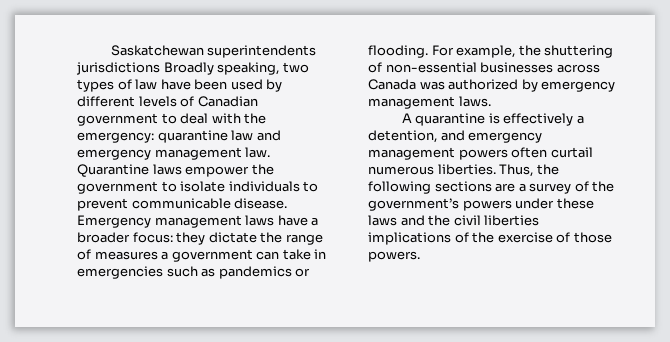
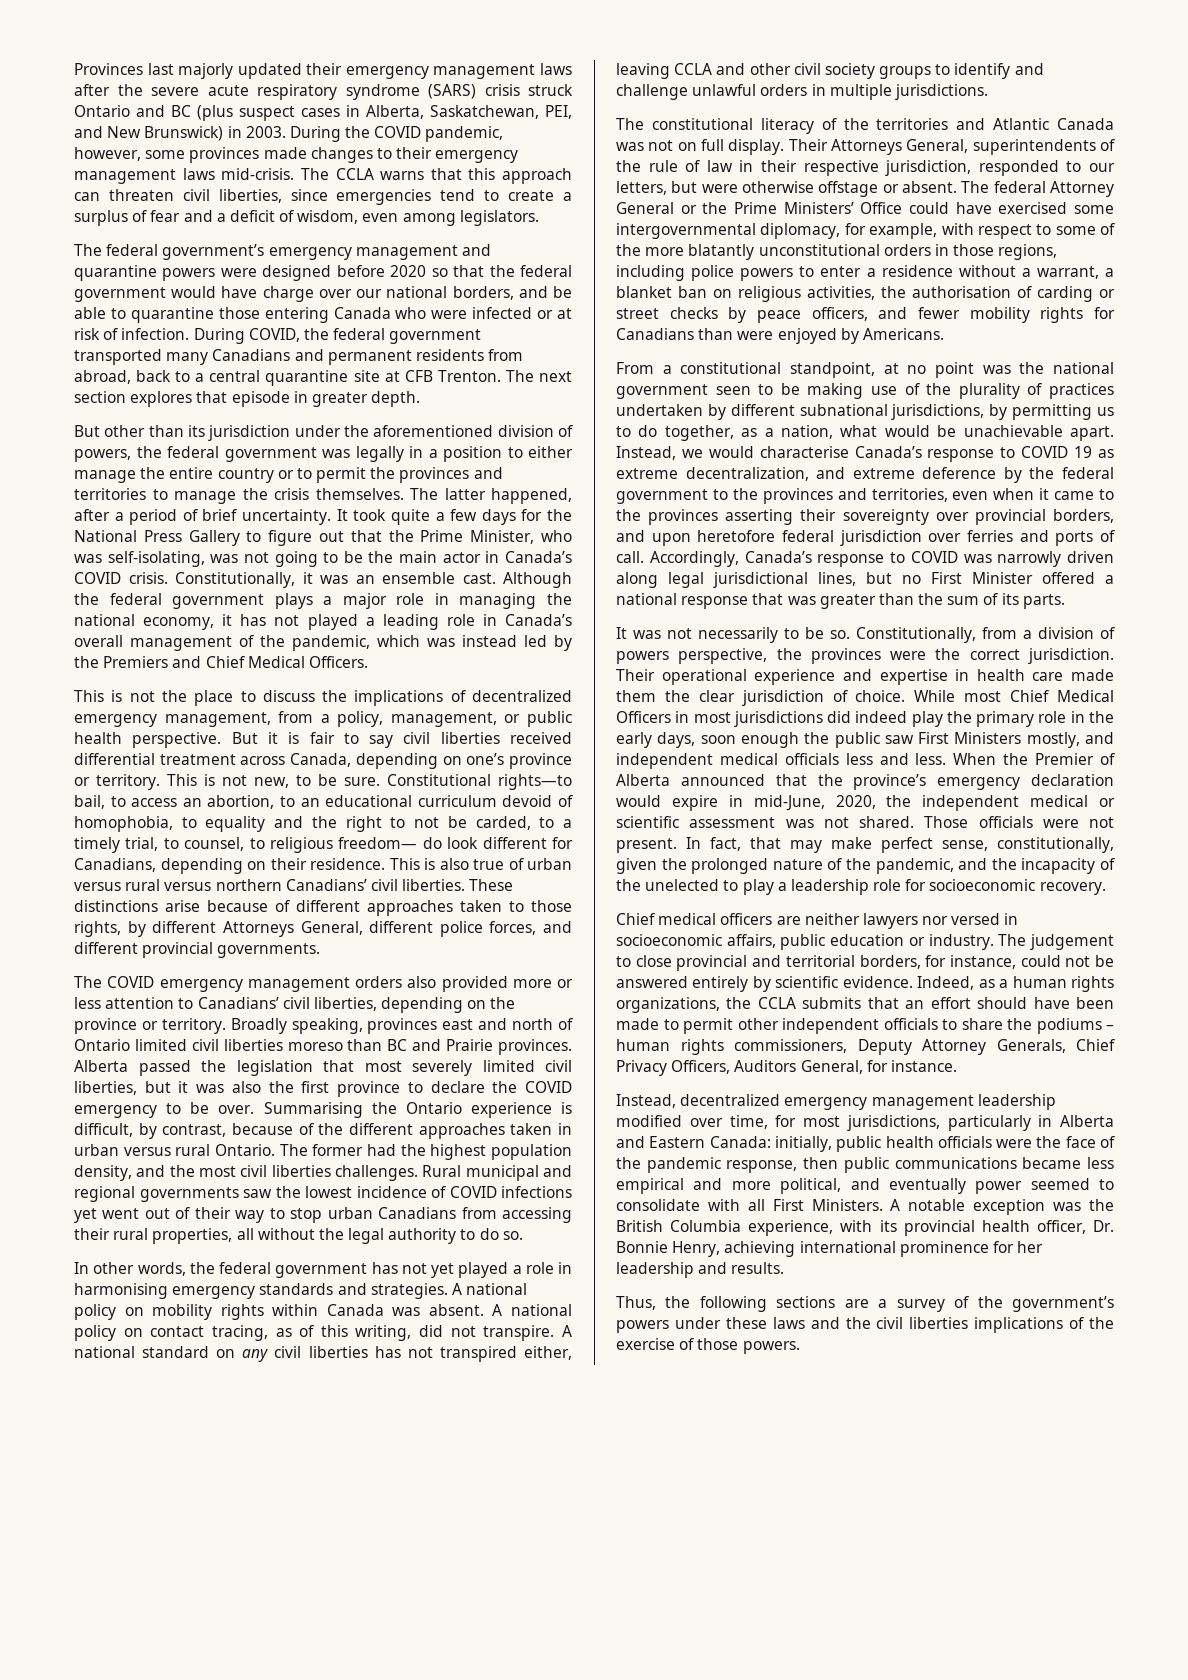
[110,45,317,58] [76,62,309,75] [77,79,283,92] [77,96,258,107] [77,113,267,126] [77,130,281,143] [77,147,271,160] [77,164,274,177] [77,181,319,194] [77,198,288,211] [77,215,319,228] [77,232,323,245] [77,249,327,262] [77,266,311,279] [368,45,614,58] [368,62,600,73] [368,79,616,92] [368,96,491,109] [401,113,584,126] [368,130,543,143] [368,147,593,160] [368,164,496,175] Saskatchewan superintendents jurisdictions Broadly speaking, two types of law have been used by different levels of Canadian government to deal with the emergency: quarantine law and emergency management law. Quarantine laws empower the government to isolate individuals to prevent communicable disease. Emergency management laws have a broader focus: they dictate the range of measures a government can take in emergencies such as pandemics or flooding. For example, the shuttering of non-essential businesses across Canada was authorized by emergency management laws. // A quarantine is effectively a detention, and emergency management powers often curtail numerous liberties. -> [74,63,572,79] [74,84,573,100] [74,105,572,121] [74,126,504,142] [74,147,519,163] [74,168,572,184] [74,189,573,205] [74,210,539,226] [74,244,491,260] [74,265,573,281] [74,286,572,302] [74,307,572,323] [74,328,482,344] [74,349,524,365] [74,370,572,386] [74,391,421,407] [74,425,573,441] [74,446,573,462] [74,467,503,483] [74,488,572,504] [74,509,573,525] [74,530,572,546] [74,551,572,567] [74,572,572,588] [74,593,572,609] [74,614,573,630] [74,635,572,651] [74,656,368,668] [74,690,572,706] [74,711,572,727] [74,732,573,748] [74,753,572,769] [74,774,572,790] [74,795,573,809] [74,816,573,832] [74,837,573,853] [74,858,572,874] [74,879,514,891] [74,900,572,916] [74,921,572,937] [74,942,321,958] [74,976,573,992] [74,997,516,1013] [74,1018,574,1034] [74,1039,573,1055] [74,1060,572,1076] [74,1081,572,1097] [74,1102,572,1118] [74,1123,572,1139] [74,1144,572,1160] [74,1165,572,1181] [74,1186,572,1202] [74,1207,572,1223] [74,1228,523,1244] [74,1262,572,1278] [74,1283,528,1299] [74,1304,572,1320] [74,1325,572,1341] [74,1346,572,1362] [616,63,1044,79] [616,84,988,100] [616,118,1114,134] [616,139,1115,155] [616,160,1115,176] [616,181,1114,197] [616,202,1114,214] [616,223,1115,239] [616,244,1058,260] [616,265,1114,281] [616,286,1115,302] [616,307,1115,323] [616,328,944,344] [616,362,1114,378] [616,383,1114,399] [616,404,1114,420] [616,425,1114,441] [616,446,1114,462] [616,467,1114,483] [616,488,1114,504] [616,509,1114,525] [616,530,1115,546] [616,551,1114,567] [616,572,1114,588] [616,593,1065,609] [616,627,1115,643] [616,648,1114,664] [616,669,1114,685] [616,690,1114,706] [616,711,1114,727] [616,732,1114,748] [616,753,1115,769] [616,774,1114,790] [616,795,1115,811] [616,816,1114,828] [616,837,1114,853] [616,858,1115,874] [616,879,1106,895] [616,913,1019,929] [616,934,1114,950] [616,955,1114,971] [616,976,1114,992] [616,997,1114,1013] [616,1018,1114,1034] [616,1039,1115,1055] [616,1060,957,1076] [616,1094,1056,1110] [616,1115,1114,1131] [616,1136,1115,1152] [616,1157,1114,1173] [616,1178,1114,1194] [616,1199,1114,1215] [616,1220,1114,1236] [616,1241,1044,1257] [616,1262,785,1278] Provinces last majorly updated their emergency management laws after the severe acute respiratory syndrome (SARS) crisis struck Ontario and BC (plus suspect cases in Alberta, Saskatchewan, PEI, and New Brunswick) in 2003. During the COVID pandemic, however, some provinces made changes to their emergency management laws mid-crisis. The CCLA warns that this approach can threaten civil liberties, since emergencies tend to create a surplus of fear and a deficit of wisdom, even among legislators. // The federal government’s emergency management and quarantine powers were designed before 2020 so that the federal government would have charge over our national borders, and be able to quarantine those entering Canada who were infected or at risk of infection. During COVID, the federal government transported many Canadians and permanent residents from abroad, back to a central quarantine site at CFB Trenton. The next section explores that episode in greater depth. // But other than its jurisdiction under the aforementioned division of powers, the federal government was legally in a position to either manage the entire country or to permit the provinces and territories to manage the crisis themselves. The latter happened, after a period of brief uncertainty. It took quite a few days for the National Press Gallery to figure out that the Prime Minister, who was self-isolating, was not going to be the main actor in Canada’s COVID crisis. Constitutionally, it was an ensemble cast. Although the federal government plays a major role in managing the national economy, it has not played a leading role in Canada’s overall management of the pandemic, which was instead led by the Premiers and Chief Medical Officers. // This is not the place to discuss the implications of decentralized emergency management, from a policy, management, or public health perspective. But it is fair to say civil liberties received differential treatment across Canada, depending on one’s province or territory. This is not new, to be sure. Constitutional rights—to bail, to access an abortion, to an educational curriculum devoid of homophobia, to equality and the right to not be carded, to a timely trial, to counsel, to religious freedom— do look different for Canadians, depending on their residence. This is also true of urban versus rural versus northern Canadians’ civil liberties. These distinctions arise because of different approaches taken to those rights, by different Attorneys General, different police forces, and different provincial governments. // The COVID emergency management orders also provided more or less attention to Canadians’ civil liberties, depending on the province or territory. Broadly speaking, provinces east and north of Ontario limited civil liberties moreso than BC and Prairie provinces. Alberta passed the legislation that most severely limited civil liberties, but it was also the first province to declare the COVID emergency to be over. Summarising the Ontario experience is difficult, by contrast, because of the different approaches taken in urban versus rural Ontario. The former had the highest population density, and the most civil liberties challenges. Rural municipal and regional governments saw the lowest incidence of COVID infections yet went out of their way to stop urban Canadians from accessing their rural properties, all without the legal authority to do so. // In other words, the federal government has not yet played a role in harmonising emergency standards and strategies. A national policy on mobility rights within Canada was absent. A national policy on contact tracing, as of this writing, did not transpire. A national standard on any civil liberties has not transpired either, leaving CCLA and other civil society groups to identify and challenge unlawful orders in multiple jurisdictions. // The constitutional literacy of the territories and Atlantic Canada was not on full display. Their Attorneys General, superintendents of the rule of law in their respective jurisdiction, responded to our letters, but were otherwise offstage or absent. The federal Attorney General or the Prime Ministers’ Office could have exercised some intergovernmental diplomacy, for example, with respect to some of the more blatantly unconstitutional orders in those regions, including police powers to enter a residence without a warrant, a blanket ban on religious activities, the authorisation of carding or street checks by peace officers, and fewer mobility rights for Canadians than were enjoyed by Americans. // From a constitutional standpoint, at no point was the national government seen to be making use of the plurality of practices undertaken by different subnational jurisdictions, by permitting us to do together, as a nation, what would be unachievable apart. Instead, we would characterise Canada’s response to COVID 19 as extreme decentralization, and extreme deference by the federal government to the provinces and territories, even when it came to the provinces asserting their sovereignty over provincial borders, and upon heretofore federal jurisdiction over ferries and ports of call. Accordingly, Canada’s response to COVID was narrowly driven along legal jurisdictional lines, but no First Minister offered a national response that was greater than the sum of its parts. // It was not necessarily to be so. Constitutionally, from a division of powers perspective, the provinces were the correct jurisdiction. Their operational experience and expertise in health care made them the clear jurisdiction of choice. While most Chief Medical Officers in most jurisdictions did indeed play the primary role in the early days, soon enough the public saw First Ministers mostly, and independent medical officials less and less. When the Premier of Alberta announced that the province’s emergency declaration would expire in mid-June, 2020, the independent medical or scientific assessment was not shared. Those officials were not present. In fact, that may make perfect sense, constitutionally, given the prolonged nature of the pandemic, and the incapacity of the unelected to play a leadership role for socioeconomic recovery. // Chief medical officers are neither lawyers nor versed in socioeconomic affairs, public education or industry. The judgement to close provincial and territorial borders, for instance, could not be answered entirely by scientific evidence. Indeed, as a human rights organizations, the CCLA submits that an effort should have been made to permit other independent officials to share the podiums – human rights commissioners, Deputy Attorney Generals, Chief Privacy Officers, Auditors General, for instance. // Instead, decentralized emergency management leadership modified over time, for most jurisdictions, particularly in Alberta and Eastern Canada: initially, public health officials were the face of the pandemic response, then public communications became less empirical and more political, and eventually power seemed to consolidate with all First Ministers. A notable exception was the British Columbia experience, with its provincial health officer, Dr. Bonnie Henry, achieving international prominence for her leadership and results. //

